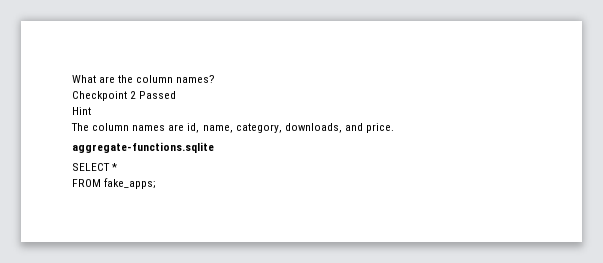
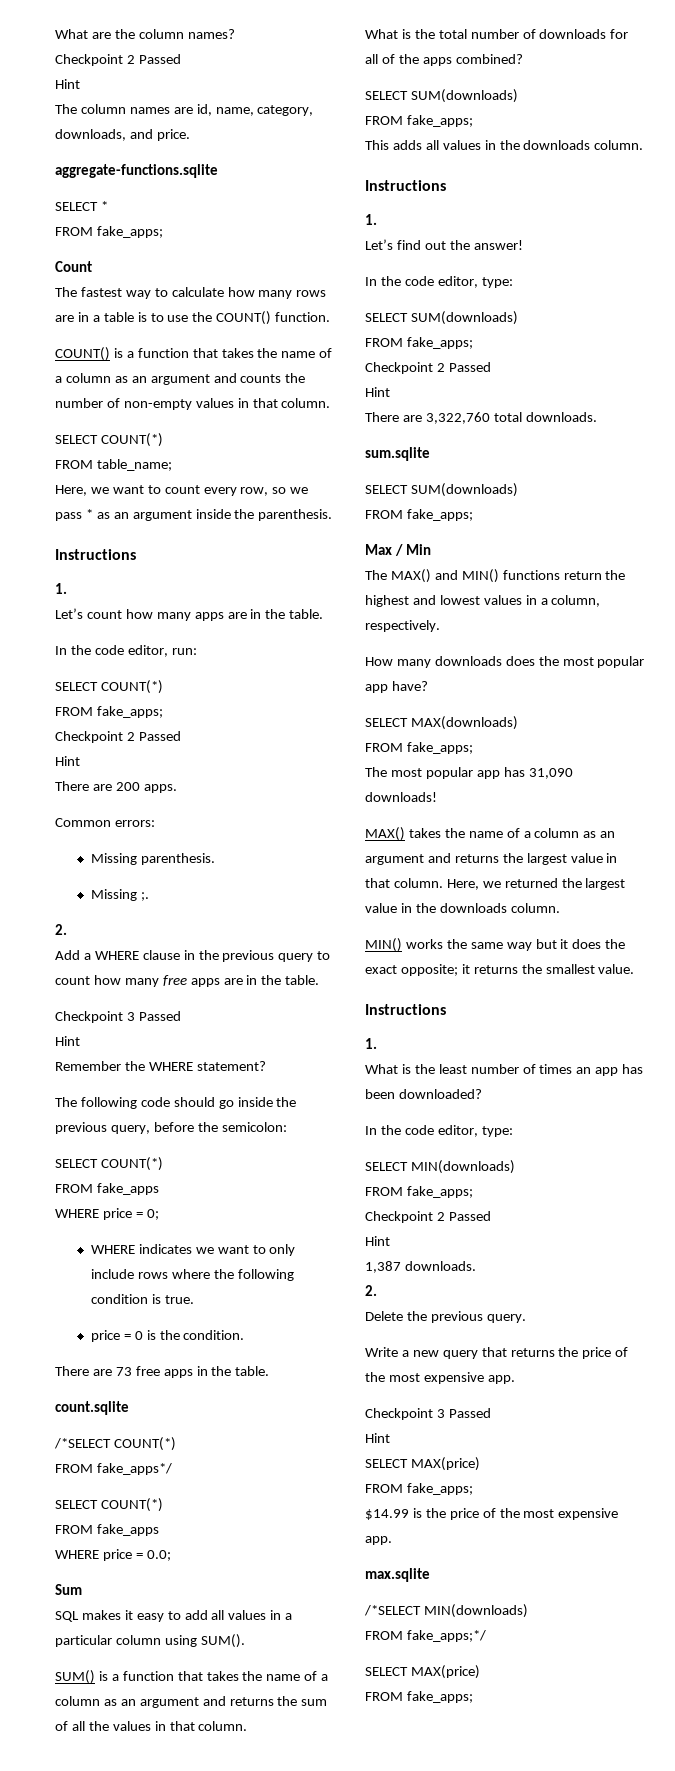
(157, 183) none -> [55,261,92,272] [55,287,327,299] [55,311,331,325] [55,347,333,361] [55,373,306,385] [55,398,331,410] [55,433,163,447] [55,459,172,471] [55,485,309,496] [55,509,333,521] [55,549,136,560] [55,583,67,594] [55,608,324,621] [55,645,197,657] [55,680,163,694] [55,706,163,718] [55,731,181,743] [55,756,80,766] [55,781,177,793] [55,818,155,827] [90,853,215,865] [90,889,149,901] [55,924,67,935] [55,950,331,962] [55,975,320,987] [55,1011,181,1023] [55,1036,80,1046] [55,1061,266,1071] [55,1097,297,1109] [55,1122,287,1134] [55,1157,163,1171] [55,1183,159,1195] [55,1208,159,1220] [90,1244,296,1256] [90,1269,294,1281] [90,1294,194,1304] [90,1330,245,1342] [55,1366,270,1378] [55,1401,129,1415] [54,1437,176,1451] [55,1463,172,1475] [55,1498,163,1512] [55,1524,159,1536] [55,1549,171,1561] [55,1584,82,1595] [55,1610,293,1622] [55,1634,245,1648] [55,1670,329,1684] [55,1696,328,1708] [55,1721,248,1731] [365,29,629,39] [365,54,523,66] [365,89,518,103] [365,115,473,127] [365,140,644,150] [365,180,446,191] [365,214,377,225] [365,239,523,250] [365,276,513,288] [365,311,518,325] [365,337,473,349] [365,362,491,374] [365,387,390,397] [365,412,597,424] [365,447,430,461] [365,483,518,497] [365,509,473,521] [365,544,431,556] [365,569,626,583] [365,595,601,607] [365,620,440,632] [365,656,645,668] [365,681,428,693] [365,716,518,730] [365,742,473,754] [365,767,573,779] [365,792,437,802] [365,827,616,841] [365,853,618,865] [365,878,626,890] [365,903,560,913] [365,938,626,952] [365,964,635,976] [365,1004,446,1015] [365,1038,377,1049] [365,1064,644,1076] [365,1089,482,1099] [365,1125,513,1137] [365,1160,515,1174] [365,1186,473,1198] [365,1211,491,1223] [365,1236,390,1246] [365,1261,476,1273] [365,1285,377,1296] [365,1311,526,1323] [365,1347,629,1359] [365,1372,515,1384] [365,1408,491,1420] [365,1433,390,1443] [365,1457,480,1471] [365,1483,473,1495] [365,1508,619,1520] [365,1536,392,1545] [365,1568,430,1582] [364,1604,528,1618] [365,1630,486,1642] [365,1665,480,1679] [365,1691,473,1703] // Count // The fastest way to calculate how many rows are in a table is to use the COUNT() function. // COUNT() is a function that takes the name of a column as an argument and counts the number of non-empty values in that column. // SELECT COUNT(*) // FROM table_name; // Here, we want to count every row, so we pass * as an argument inside the parenthesis. // Instructions // 1. // Let’s count how many apps are in the table. // In the code editor, run: // SELECT COUNT(*) // FROM fake_apps; // Checkpoint 2 Passed // Hint // There are 200 apps. // Common errors: // Missing parenthesis. // Missing ;. // 2. // Add a WHERE clause in the previous query to count how many free apps are in the table. // Checkpoint 3 Passed // Hint // Remember the WHERE statement? // The following code should go inside the previous query, before the semicolon: // SELECT COUNT(*) // FROM fake_apps // WHERE price = 0; // WHERE indicates we want to only include rows where the following condition is true. // price = 0 is the condition. // There are 73 free apps in the table. // count.sqlite // /*SELECT COUNT(*) // FROM fake_apps*/ // SELECT COUNT(*) // FROM fake_apps // WHERE price = 0.0; // Sum // SQL makes it easy to add all values in a particular column using SUM(). // SUM() is a function that takes the name of a column as an argument and returns the sum of all the values in that column. // What is the total number of downloads for all of the apps combined? // SELECT SUM(downloads) // FROM fake_apps; // This adds all values in the downloads column. // Instructions // 1. // Let’s find out the answer! // In the code editor, type: // SELECT SUM(downloads) // FROM fake_apps; // Checkpoint 2 Passed // Hint // There are 3,322,760 total downloads. // sum.sqlite // SELECT SUM(downloads) // FROM fake_apps; // Max / Min // The MAX() and MIN() functions return the highest and lowest values in a column, respectively. // How many downloads does the most popular app have? // SELECT MAX(downloads) // FROM fake_apps; // The most popular app has 31,090 downloads! // MAX() takes the name of a column as an argument and returns the largest value in that column. Here, we returned the largest value in the downloads column. // MIN() works the same way but it does the exact opposite; it returns the smallest value. // Instructions // 1. // What is the least number of times an app has been downloaded? // In the code editor, type: // SELECT MIN(downloads) // FROM fake_apps; // Checkpoint 2 Passed // Hint // 1,387 downloads. // 2. // Delete the previous query. // Write a new query that returns the price of the most expensive app. // Checkpoint 3 Passed // Hint // SELECT MAX(price) // FROM fake_apps; // $14.99 is the price of the most expensive app. // max.sqlite // /*SELECT MIN(downloads) // FROM fake_apps;*/ // SELECT MAX(price) // FROM fake_apps;

